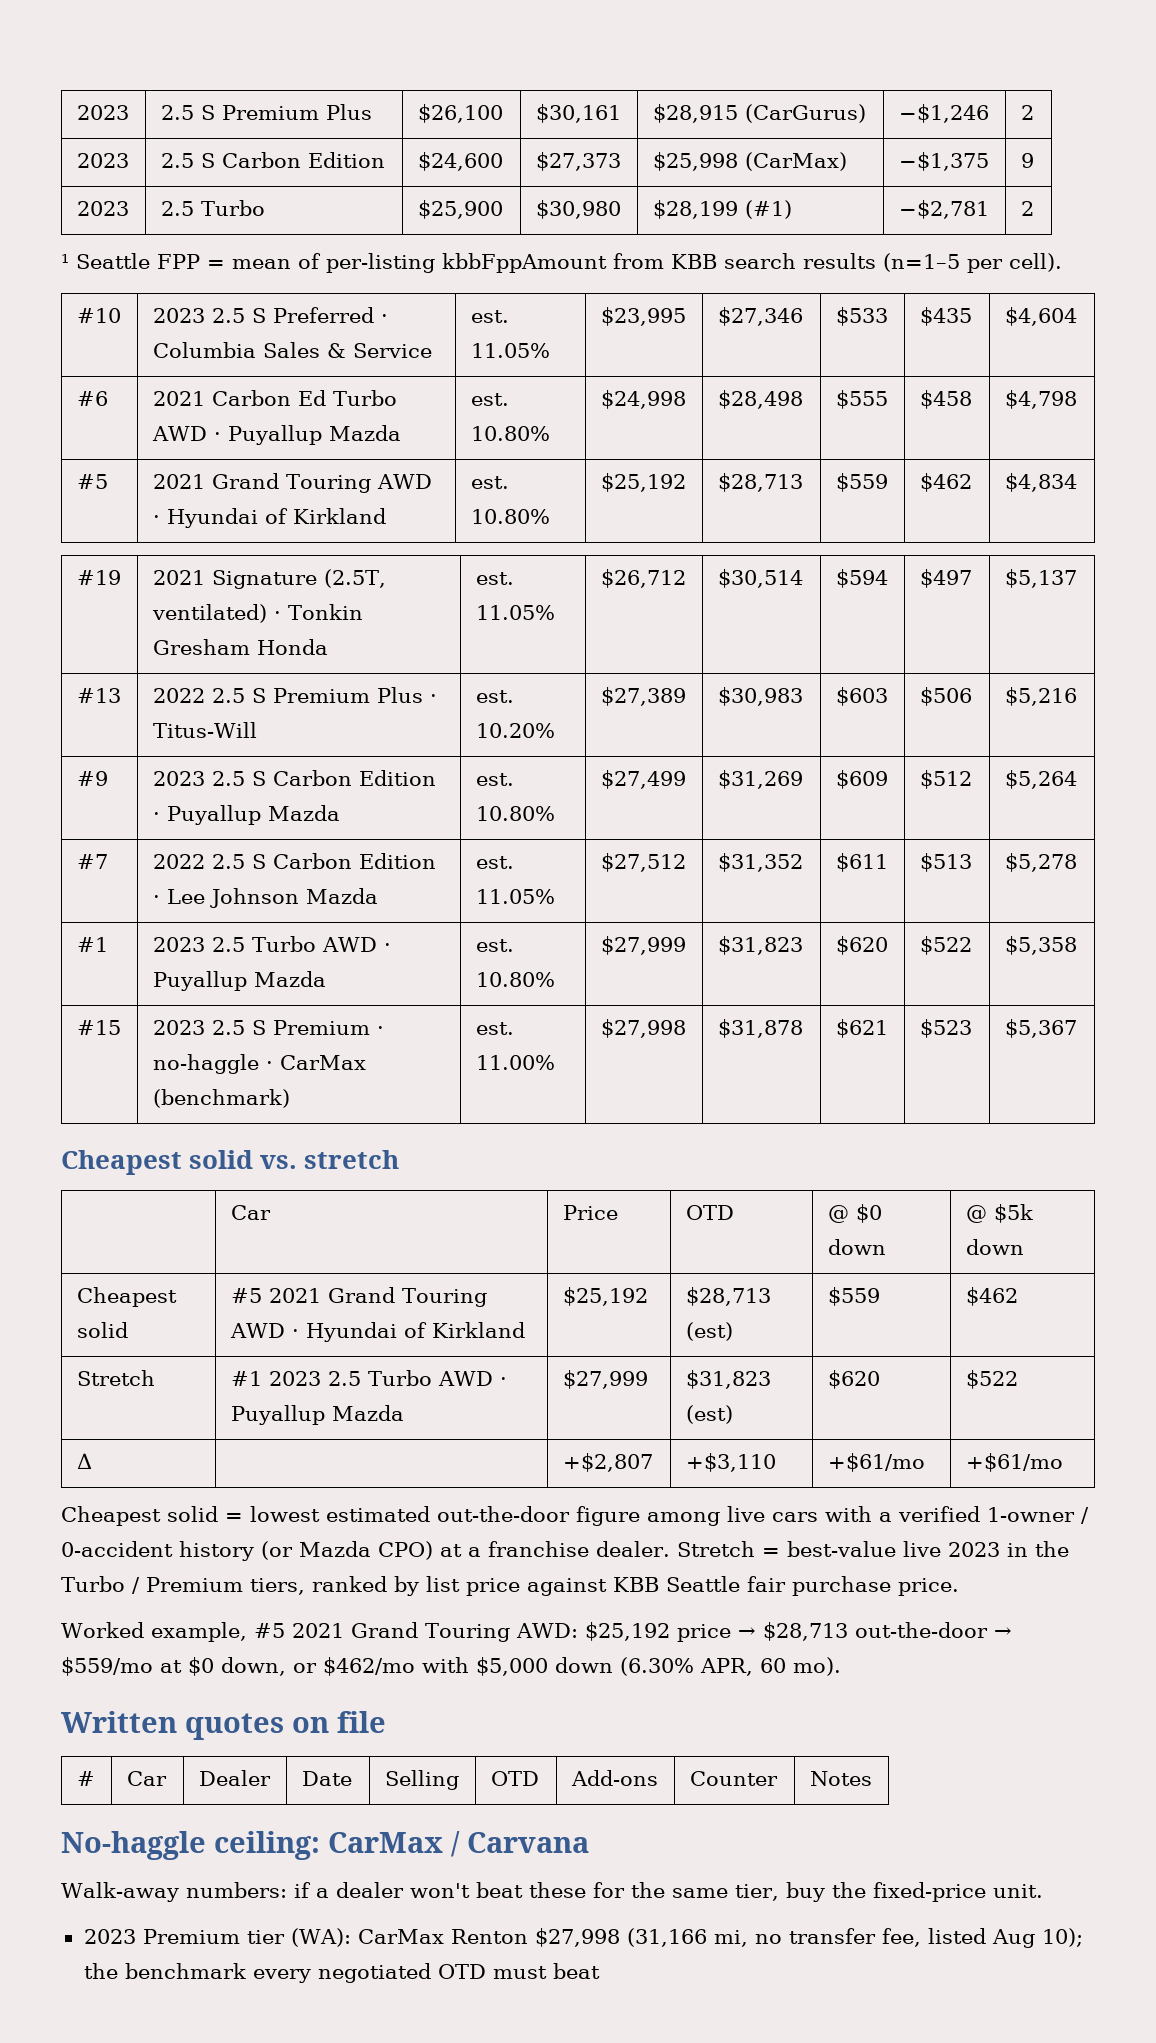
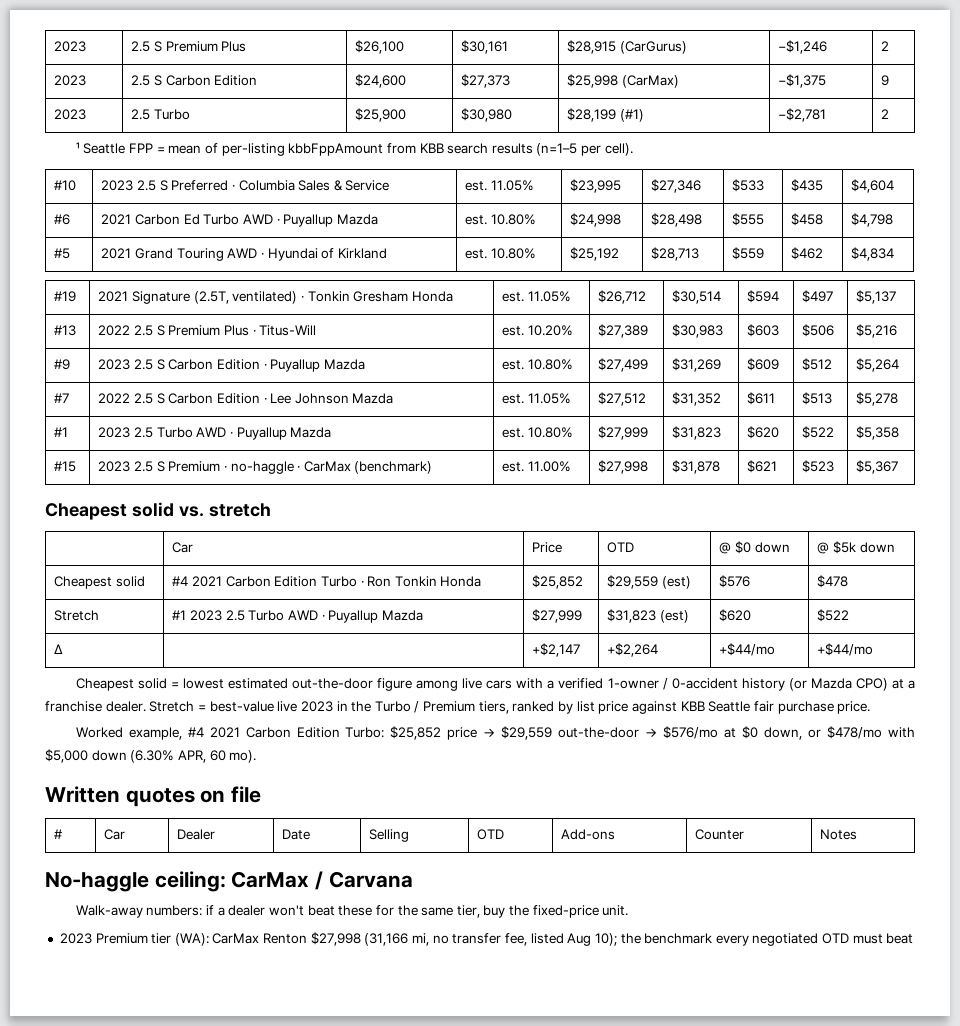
[230,1287,487,1307] [229,1322,525,1342] [562,1287,648,1306] [685,1287,771,1306] [685,1322,733,1341] [827,1287,880,1306] [965,1287,1018,1306] #5 2021 Grand Touring AWD · Hyundai of Kirkland | $25,192 | $28,713 (est) | $559 | $462 -> [172,576,482,587] [532,575,584,589] [607,575,691,589] [719,575,751,588] [817,575,849,588] #4 2021 Carbon Edition Turbo · Ron Tonkin Honda | $25,852 | $29,559 (est) | $576 | $478
[562,1453,653,1472] [685,1453,776,1472] [827,1453,925,1472] [965,1453,1063,1472] +$2,807 | +$3,110 | +$61/mo | +$61/mo -> [532,643,581,657] [607,643,659,657] [719,643,776,656] [817,643,874,656] +$2,147 | +$2,264 | +$44/mo | +$44/mo
[253,1622,670,1642] #5 2021 Grand Touring AWD: $25,192 -> [187,726,442,740] #4 2021 Carbon Edition Turbo: $25,852
[762,1622,848,1641] $28,713 -> [501,726,553,740] $29,559
[61,1657,153,1676] $559/mo -> [663,726,719,739] $576/mo
[323,1657,415,1676] $462/mo -> [827,726,883,739] $478/mo

